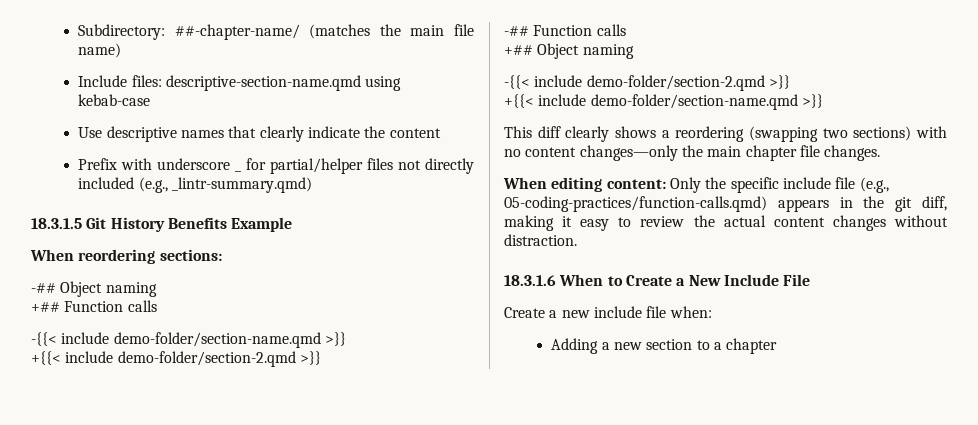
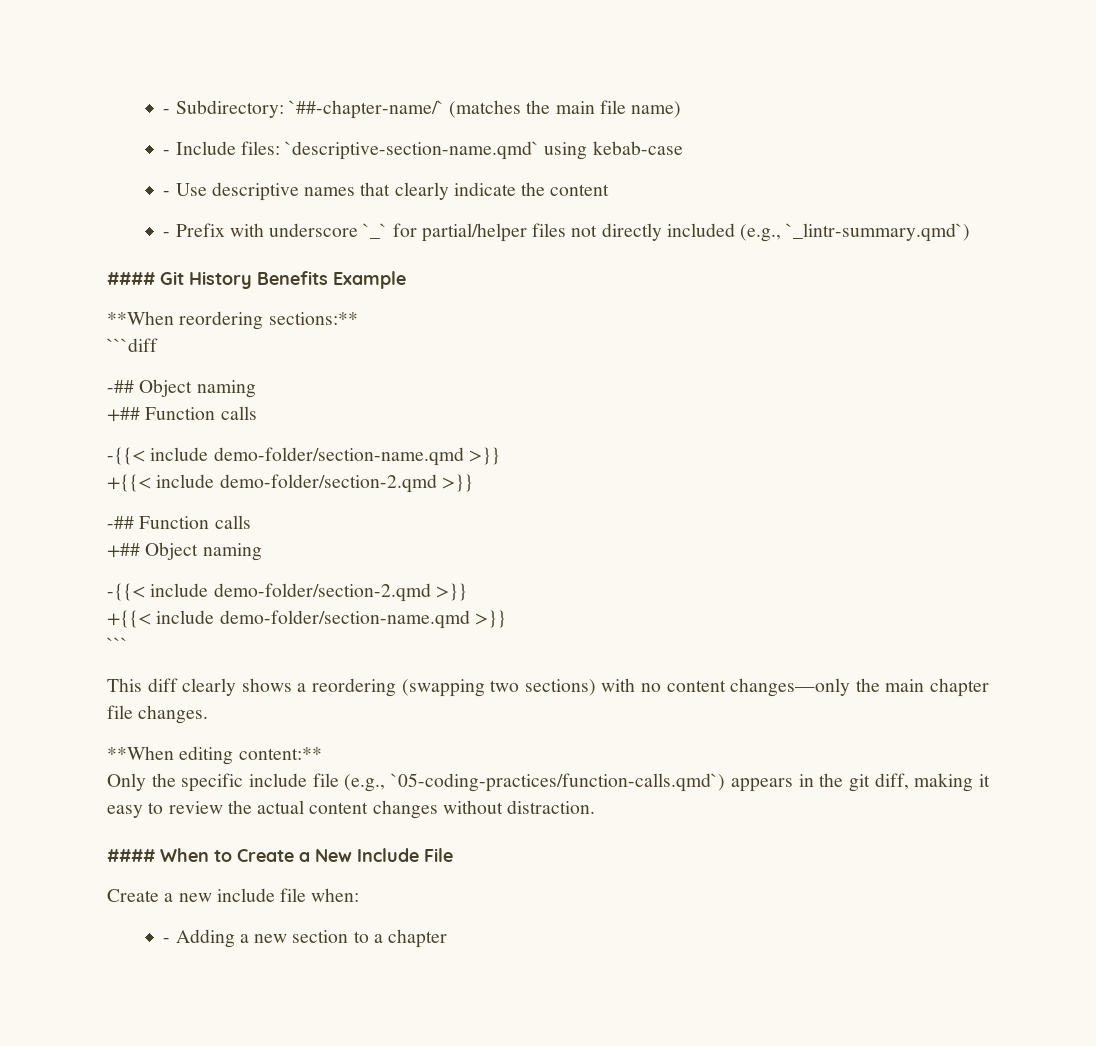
[78,24,300,40] Subdirectory: ##-chapter-name/ -> [163,100,444,119] - Subdirectory: `##-chapter-name/`
(122, 50) none -> [163,150,171,155] -
[165,75,361,91] descriptive-section-name.qmd -> [285,141,540,160] `descriptive-section-name.qmd`
(151, 100) none -> [163,191,171,196] -
(441, 133) none -> [163,232,171,237] -
[235,170,242,172] _ -> [363,223,388,239] `_`
[171,177,312,193] [31,218,82,229] _lintr-summary.qmd) // 18.3.1.5 -> [786,223,971,242] [107,272,155,285] `_lintr-summary.qmd`) // ####
[30,249,222,264] When reordering sections: -> [107,311,358,330] [107,338,158,352] **When reordering sections:** // ```diff
(823, 101) none -> [107,637,128,651] // ```
[503,177,666,192] When editing content: -> [107,746,322,765] **When editing content:** //
[504,196,767,212] 05-coding-practices/function-calls.qmd) -> [391,773,726,792] `05-coding-practices/function-calls.qmd`)
[504,275,556,286] 18.3.1.6 -> [107,849,155,862] ####
(712, 312) none -> [163,938,171,943] -

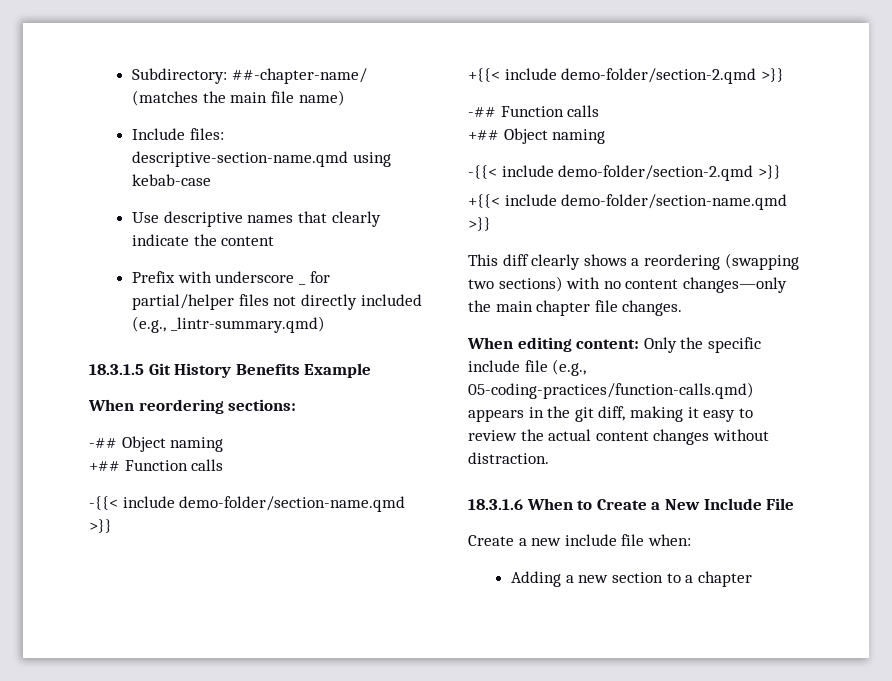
[163,100,444,119] - Subdirectory: `##-chapter-name/` -> [132,68,367,84] Subdirectory: ##-chapter-name/
[163,150,171,155] - -> (345, 98) none
[285,141,540,160] `descriptive-section-name.qmd` -> [132,151,349,167] descriptive-section-name.qmd
[163,191,171,196] - -> (212, 180) none
[163,232,171,237] - -> (275, 241) none
[363,223,388,239] `_` -> [298,283,306,285] _
[786,223,971,242] [107,272,155,285] `_lintr-summary.qmd`) // #### -> [170,316,325,333] [89,364,144,375] _lintr-summary.qmd) // 18.3.1.5
[107,311,358,330] [107,338,158,352] **When reordering sections:** // ```diff -> [88,399,297,414] When reordering sections:
[107,637,128,651] // ``` -> (491, 224) none
[107,746,322,765] **When editing content:** // -> [467,337,640,352] When editing content:
[391,773,726,792] `05-coding-practices/function-calls.qmd`) -> [468,382,754,399] 05-coding-practices/function-calls.qmd)
[107,849,155,862] #### -> [468,499,523,510] 18.3.1.6
[163,938,171,943] - -> (691, 540) none

